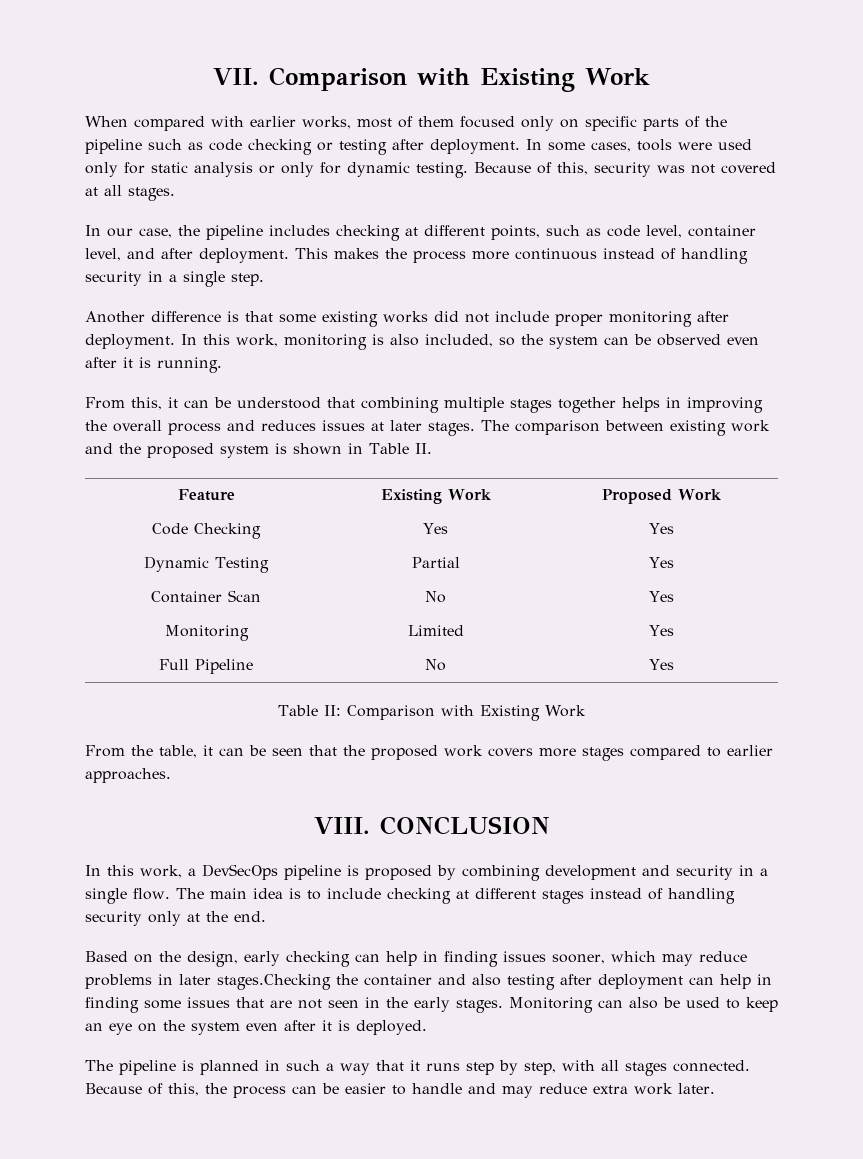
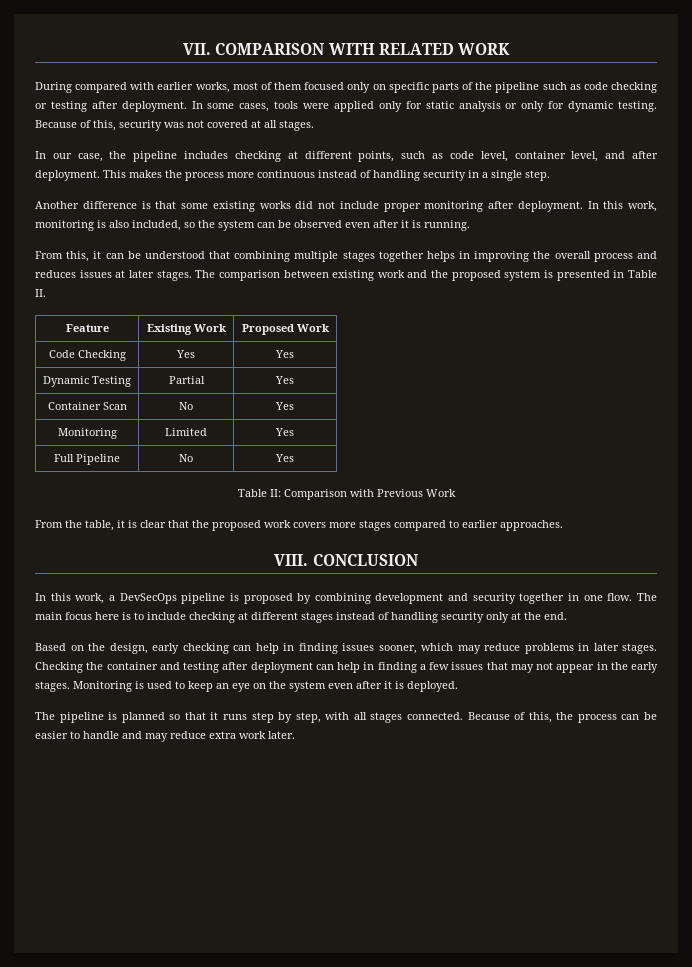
[268,67,651,92] [85,116,128,127] Comparison with Existing Work // When -> [215,43,510,55] [35,82,72,93] COMPARISON WITH RELATED WORK // During
[718,139,752,150] used -> [334,101,374,112] applied
[293,443,342,455] shown -> [556,270,610,281] presented
[479,705,540,721] Existing -> [376,489,423,497] Previous
[219,745,303,756] can be seen -> [128,520,166,528] is clear
[739,865,768,876] [85,888,127,904] in a single -> [519,593,603,604] together in one
[252,888,283,899] idea -> [65,612,119,620] focus here
[217,974,331,990] stages.Checking -> [622,643,657,654] [35,662,83,673] stages. Checking
[472,974,501,986] also -> (180, 666) none
[144,997,359,1009] some issues that are not seen -> [419,662,595,673] a few issues that may not appear
[598,997,680,1009] can also be -> [135,681,144,689] is
[265,1060,370,1075] in such a way -> [169,714,181,720] so

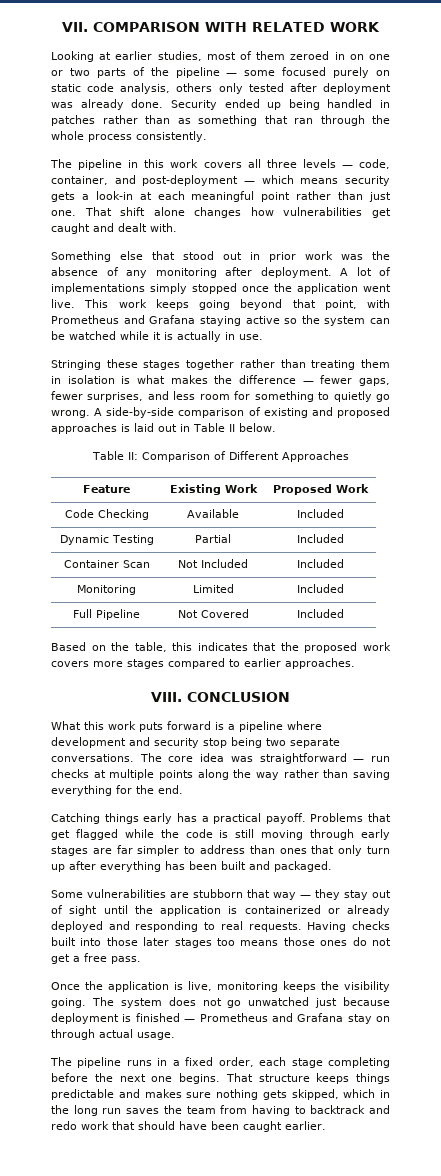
[35,82,657,93] [35,101,658,112] [35,120,314,131] [35,151,659,162] [35,170,550,181] [35,201,657,212] [35,220,181,231] During compared with earlier works, most of them focused only on specific parts of the pipeline such as code checking or testing after deployment. In some cases, tools were applied only for static analysis or only for dynamic testing. Because of this, security was not covered at all stages. // In our case, the pipeline includes checking at different points, such as code level, container level, and after deployment. This makes the process more continuous instead of handling security in a single step. // Another difference is that some existing works did not include proper monitoring after deployment. In this work, monitoring is also included, -> [51,51,390,62] [51,67,390,78] [51,83,391,94] [51,99,390,110] [51,115,390,126] [51,131,207,142] [50,159,390,170] [51,175,390,186] [51,191,391,202] [51,207,391,218] [51,223,177,234] [51,251,390,262] [51,267,391,278] [51,283,391,294] [51,299,390,310] [51,315,280,326] Looking at earlier studies, most of them zeroed in on one or two parts of the pipeline — some focused purely on static code analysis, others only tested after deployment was already done. Security ended up being handled in patches rather than as something that ran through the whole process consistently. // The pipeline in this work covers all three levels — code, container, and post-deployment — which means security gets a look-in at each meaningful point rather than just one. That shift alone changes how vulnerabilities get caught and dealt with. // Something else that stood out in prior work was the absence of any monitoring after deployment. A lot of implementations simply stopped once the application went live. This work keeps going beyond that point, with Prometheus and Grafana staying active
[294,220,470,231] [35,251,657,262] [35,270,657,281] [35,289,46,297] observed even after it is running. // From this, it can be understood that combining multiple stages together helps in improving the overall process and reduces issues at later stages. The comparison between existing work and the proposed system is presented in Table II. -> [69,331,263,342] [51,359,391,370] [51,375,390,386] [51,391,391,402] [51,407,391,418] [51,423,276,434] [91,451,349,462] watched while it is actually in use. // Stringing these stages together rather than treating them in isolation is what makes the difference — fewer gaps, fewer surprises, and less room for something to quietly go wrong. A side-by-side comparison of existing and proposed approaches is laid out in Table II below. // Table II: Comparison of Different Approaches
[175,350,195,358] [275,350,294,358] Yes | Yes -> [187,509,239,518] [296,509,344,518] Available | Included
[275,376,294,384] Yes -> [296,534,344,543] Included
[178,402,193,410] [275,402,294,410] No | Yes -> [178,559,248,568] [296,559,344,568] Not Included | Included
[275,428,294,436] Yes -> [296,584,344,593] Included
[178,454,193,462] [275,454,294,462] [237,489,456,500] [35,520,166,531] No | Yes // Table II: Comparison with Previous Work // From the table, it is clear -> [177,609,249,618] [296,609,344,618] [51,642,248,652] Not Covered | Included // Based on the table, this indicates
[35,593,657,604] [35,612,567,623] [35,643,657,654] [35,662,658,673] [35,681,458,692] [35,712,657,723] [35,731,295,742] In this work, a DevSecOps pipeline is proposed by combining development and security together in one flow. The main focus here is to include checking at different stages instead of handling security only at the end. // Based on the design, early checking can help in finding issues sooner, which may reduce problems in later stages. Checking the container and testing after deployment can help in finding a few issues that may not appear in the early stages. Monitoring is used to keep an eye on the system even after it is deployed. // The pipeline is planned so that it runs step by step, with all stages connected. Because of this, the process can be easier to handle and may reduce extra work later. -> [51,721,322,732] [51,737,340,748] [51,753,390,764] [51,769,390,780] [51,785,183,796] [51,813,391,824] [51,829,390,840] [51,845,391,856] [51,861,332,872] [51,889,391,900] [51,905,390,916] [51,921,391,932] [51,937,391,948] [51,953,141,964] [51,981,390,992] [51,997,390,1008] [51,1013,390,1024] [51,1029,175,1040] [50,1057,391,1068] [51,1073,390,1084] [51,1089,390,1100] [51,1105,390,1116] [51,1121,326,1132] What this work puts forward is a pipeline where development and security stop being two separate conversations. The core idea was straightforward — run checks at multiple points along the way rather than saving everything for the end. // Catching things early has a practical payoff. Problems that get flagged while the code is still moving through early stages are far simpler to address than ones that only turn up after everything has been built and packaged. // Some vulnerabilities are stubborn that way — they stay out of sight until the application is containerized or already deployed and responding to real requests. Having checks built into those later stages too means those ones do not get a free pass. // Once the application is live, monitoring keeps the visibility going. The system does not go unwatched just because deployment is finished — Prometheus and Grafana stay on through actual usage. // The pipeline runs in a fixed order, each stage completing before the next one begins. That structure keeps things predictable and makes sure nothing gets skipped, which in the long run saves the team from having to backtrack and redo work that should have been caught earlier.

